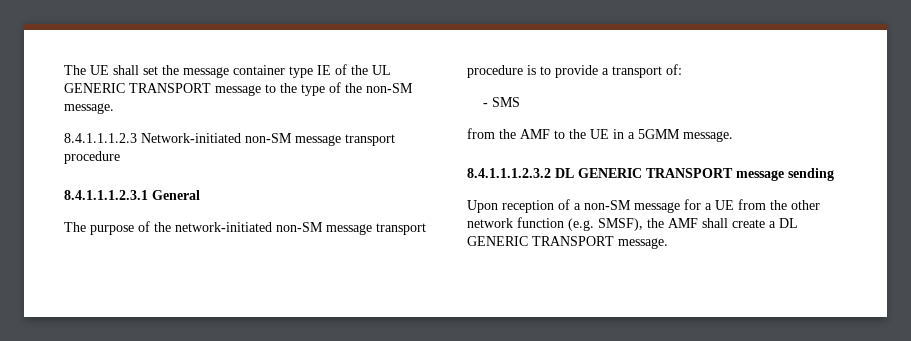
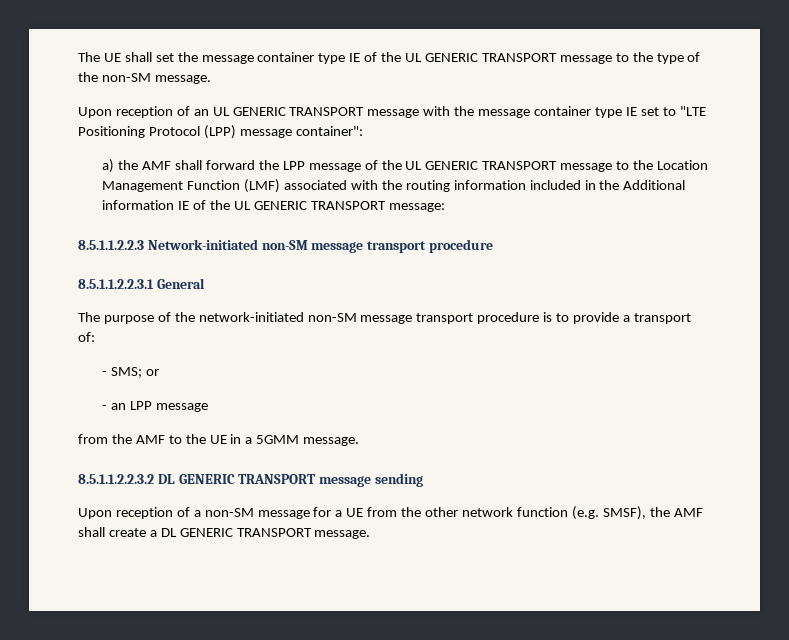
[64,133,137,143] 8.4.1.1.1.2.3 -> [78,106,706,118] [78,125,363,139] [102,159,708,173] [102,179,686,193] [102,200,445,212] [78,240,144,250] Upon reception of an UL GENERIC TRANSPORT message with the message container type IE set to "LTE Positioning Protocol (LPP) message container": // a) the AMF shall forward the LPP message of the UL GENERIC TRANSPORT message to the Location Management Function (LMF) associated with the routing information included in the Additional information IE of the UL GENERIC TRANSPORT message: // 8.5.1.1.2.2.3
[64,190,148,200] 8.4.1.1.1.2.3.1 -> [78,279,154,289] 8.5.1.1.2.2.3.1
[491,97,520,107] SMS -> [111,367,160,378] [102,401,209,412] SMS; or // - an LPP message
[467,168,551,178] 8.4.1.1.1.2.3.2 -> [78,474,154,484] 8.5.1.1.2.2.3.2

